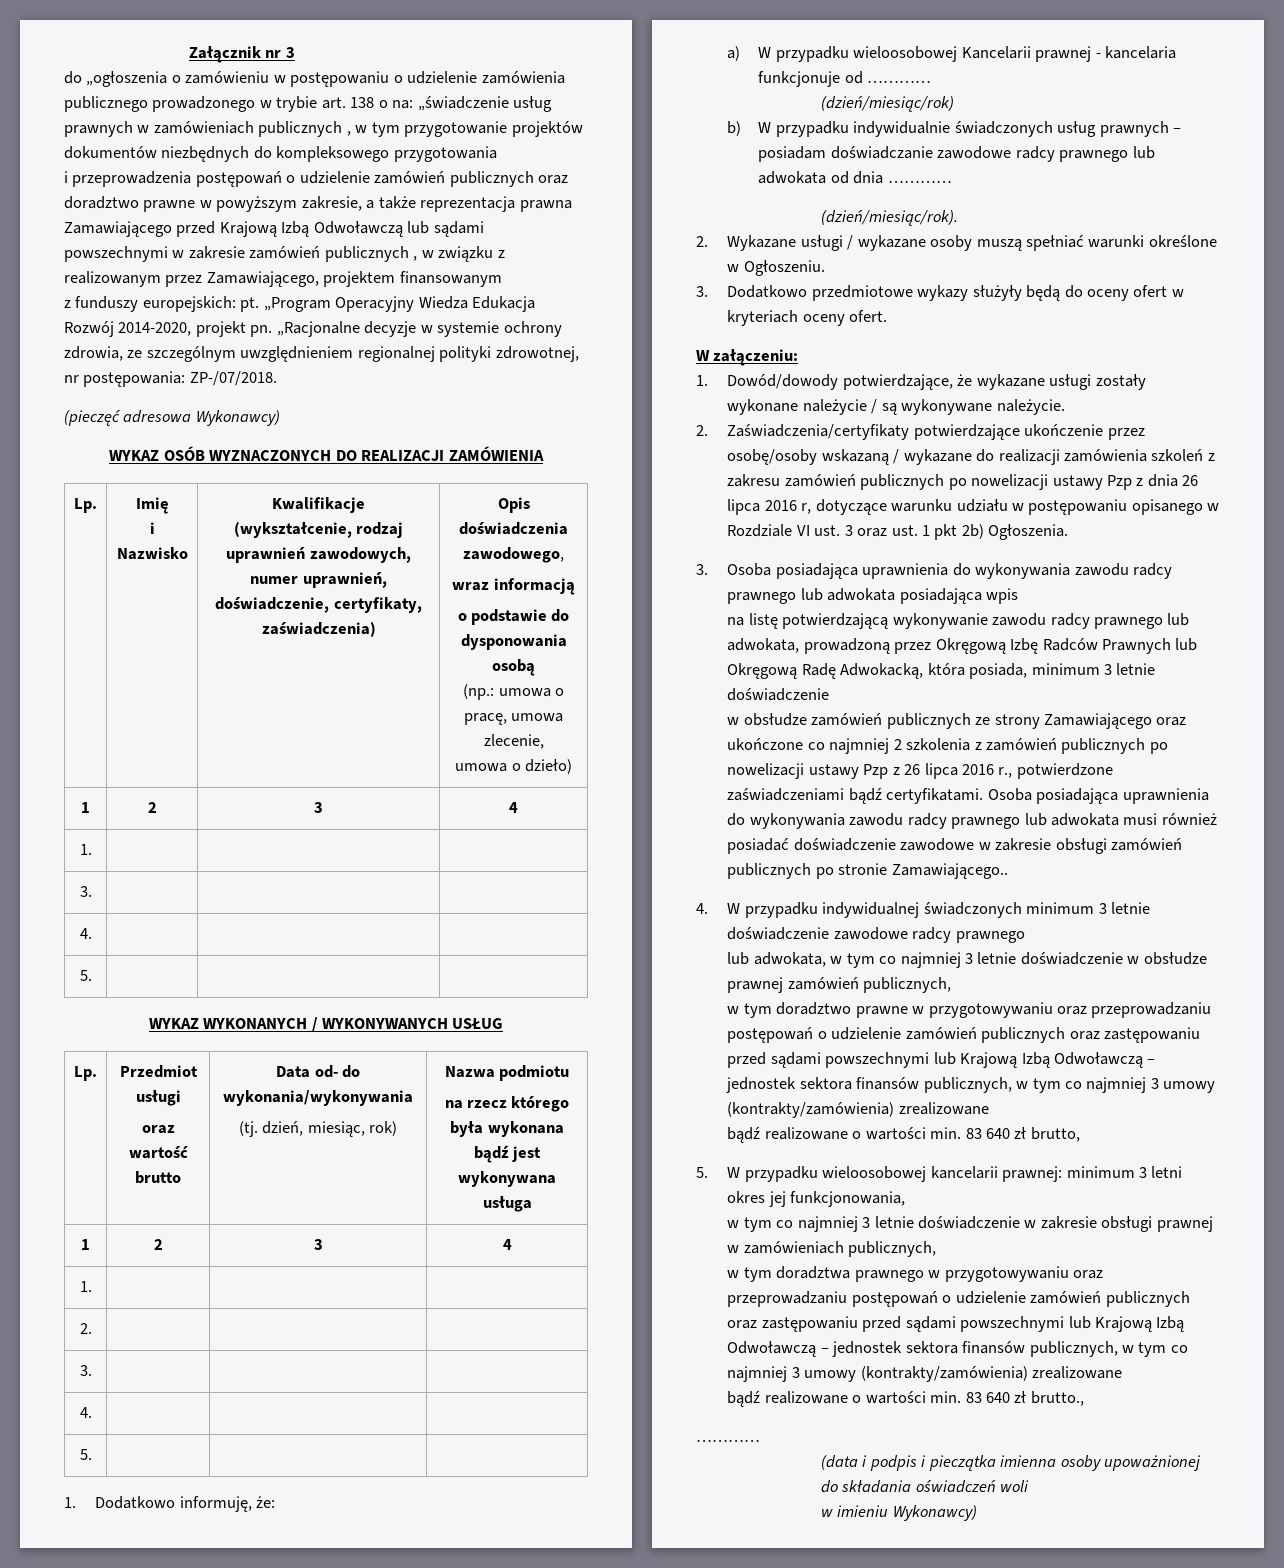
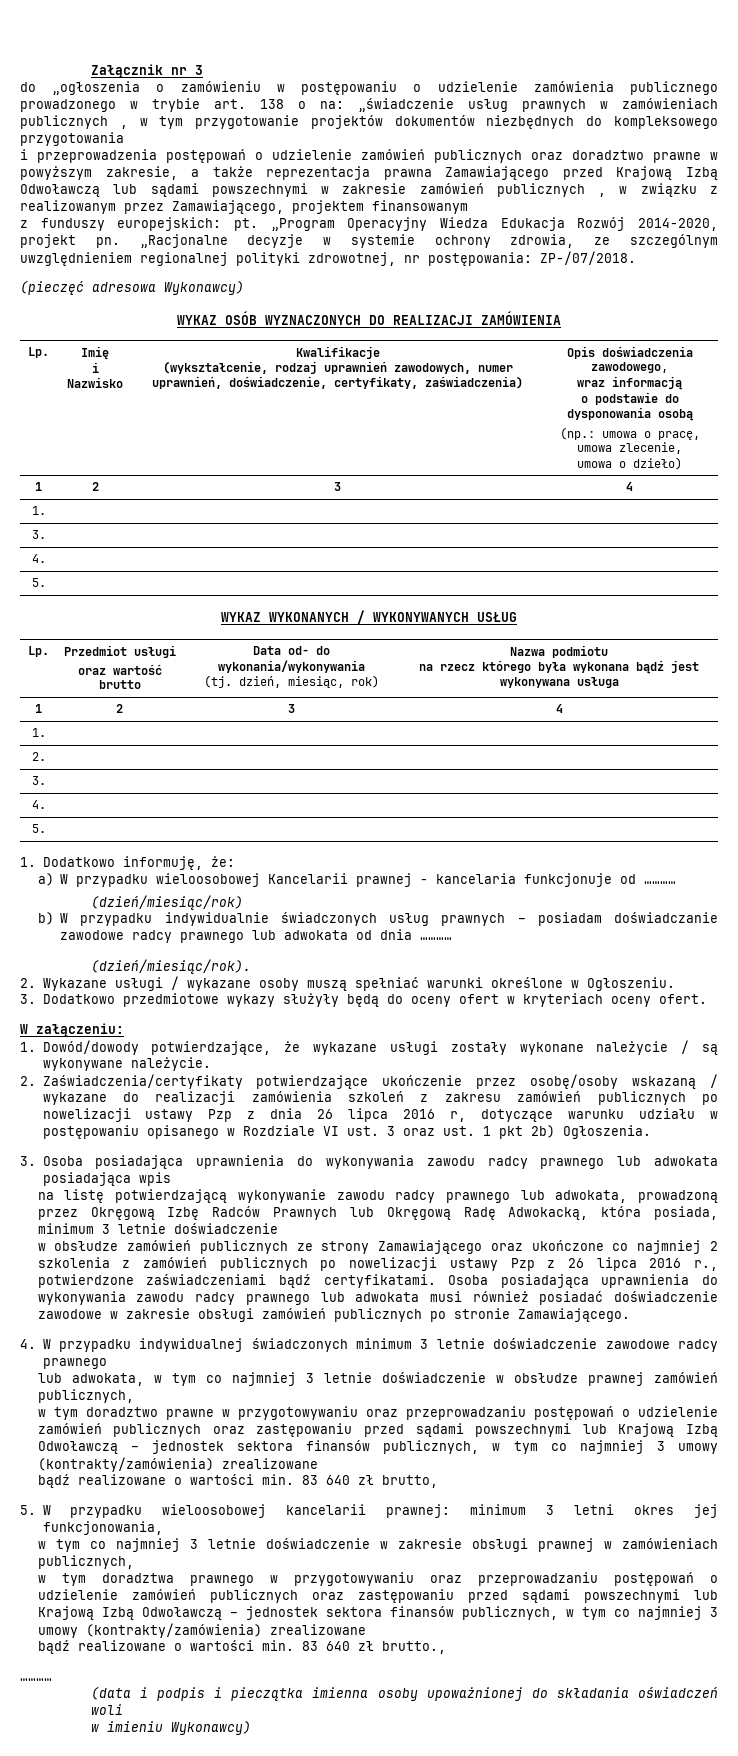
[891,863,1008,879] Zamawiającego.. -> [517,1308,630,1322] Zamawiającego.

